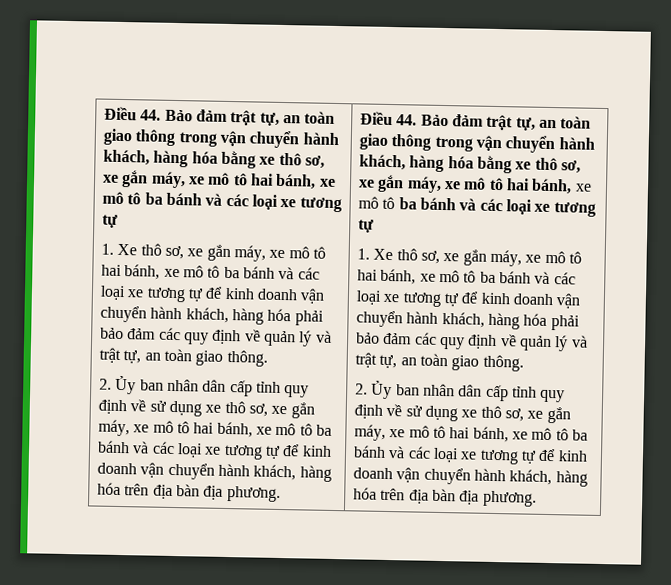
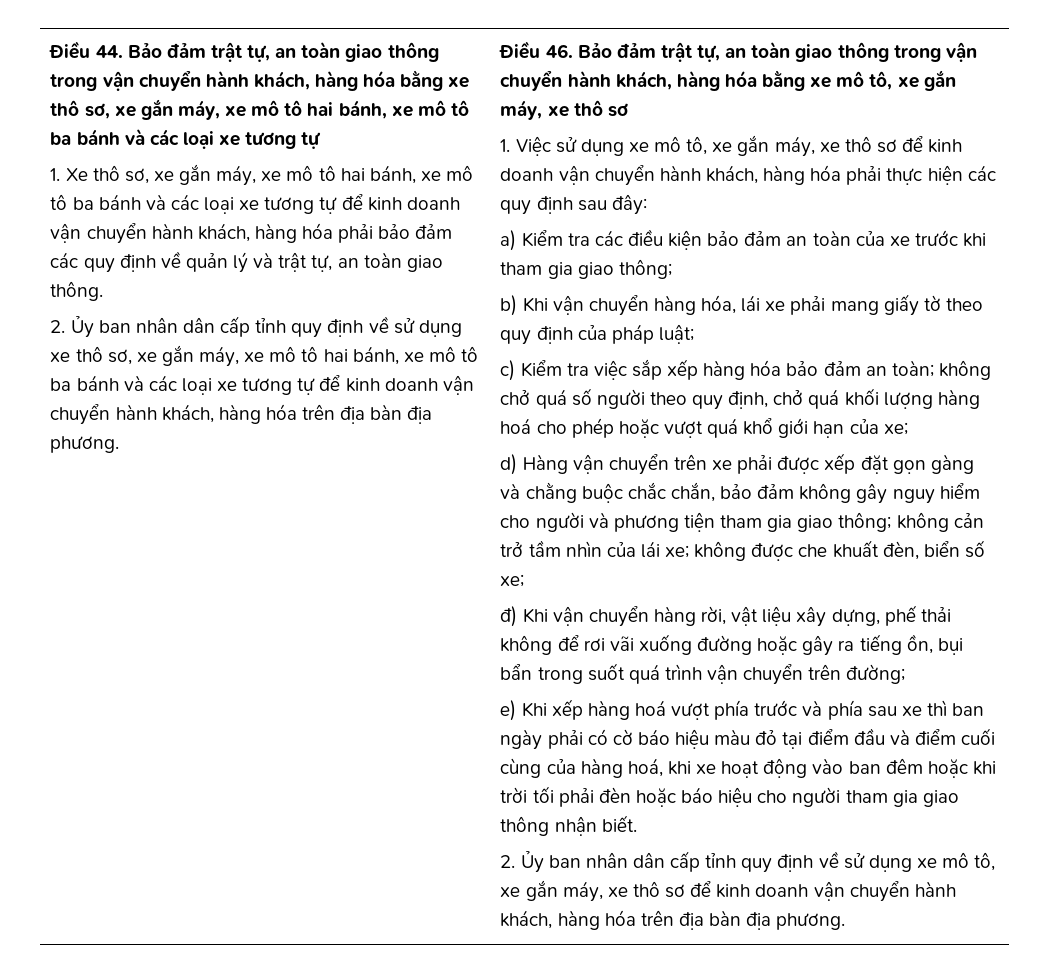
[396,114,418,126] 44. -> [545,44,573,58] 46.
[534,157,581,174] [358,174,592,195] [358,196,596,217] [358,219,375,233] [357,248,582,267] [357,268,576,285] [356,290,461,307] thô sơ, xe gắn máy, xe mô tô hai bánh, xe mô tô ba bánh và các loại xe tương tự // 1. Xe thô sơ, xe gắn máy, xe mô tô hai bánh, xe mô tô ba bánh và các loại xe tương tự -> [836,70,956,91] [500,100,628,120] [500,135,897,157] mô tô, xe gắn máy, xe thô sơ // 1. Việc sử dụng xe mô tô, xe gắn máy, xe thô sơ
[356,332,588,352] [355,352,524,372] bảo đảm các quy định về quản lý và trật tự, an toàn giao thông. -> [886,165,996,185] [500,194,647,215] [500,229,987,251] [500,259,672,279] [500,294,983,316] [500,324,694,345] [500,359,991,381] [500,388,980,410] [500,418,908,438] [500,453,974,475] [500,482,980,504] [500,512,984,532] [500,540,985,561] [500,574,525,587] [500,605,951,627] [500,634,963,656] [500,663,906,685] [500,699,985,721] [500,728,996,750] [500,758,996,778] [500,786,959,807] [500,815,637,836] thực hiện các quy định sau đây: // a) Kiểm tra các điều kiện bảo đảm an toàn của xe trước khi tham gia giao thông; // b) Khi vận chuyển hàng hóa, lái xe phải mang giấy tờ theo quy định của pháp luật; // c) Kiểm tra việc sắp xếp hàng hóa bảo đảm an toàn; không chở quá số người theo quy định, chở quá khối lượng hàng hoá cho phép hoặc vượt quá khổ giới hạn của xe; // d) Hàng vận chuyển trên xe phải được xếp đặt gọn gàng và chằng buộc chắc chắn, bảo đảm không gây nguy hiểm cho người và phương tiện tham gia giao thông; không cản trở tầm nhìn của lái xe; không được che khuất đèn, biển số xe; // đ) Khi vận chuyển hàng rời, vật liệu xây dựng, phế thải không để rơi vãi xuống đường hoặc gây ra tiếng ồn, bụi bẩn trong suốt quá trình vận chuyển trên đường; // e) Khi xếp hàng hoá vượt phía trước và phía sau xe thì ban ngày phải có cờ báo hiệu màu đỏ tại điểm đầu và điểm cuối cùng của hàng hoá, khi xe hoạt động vào ban đêm hoặc khi trời tối phải đèn hoặc báo hiệu cho người tham gia giao thông nhận biết.
[480,405,571,424] [354,424,588,443] [353,445,537,465] thô sơ, xe gắn máy, xe mô tô hai bánh, xe mô tô ba bánh và các loại xe tương tự -> [942,852,996,871] [500,880,686,902] mô tô, xe gắn máy, xe thô sơ

